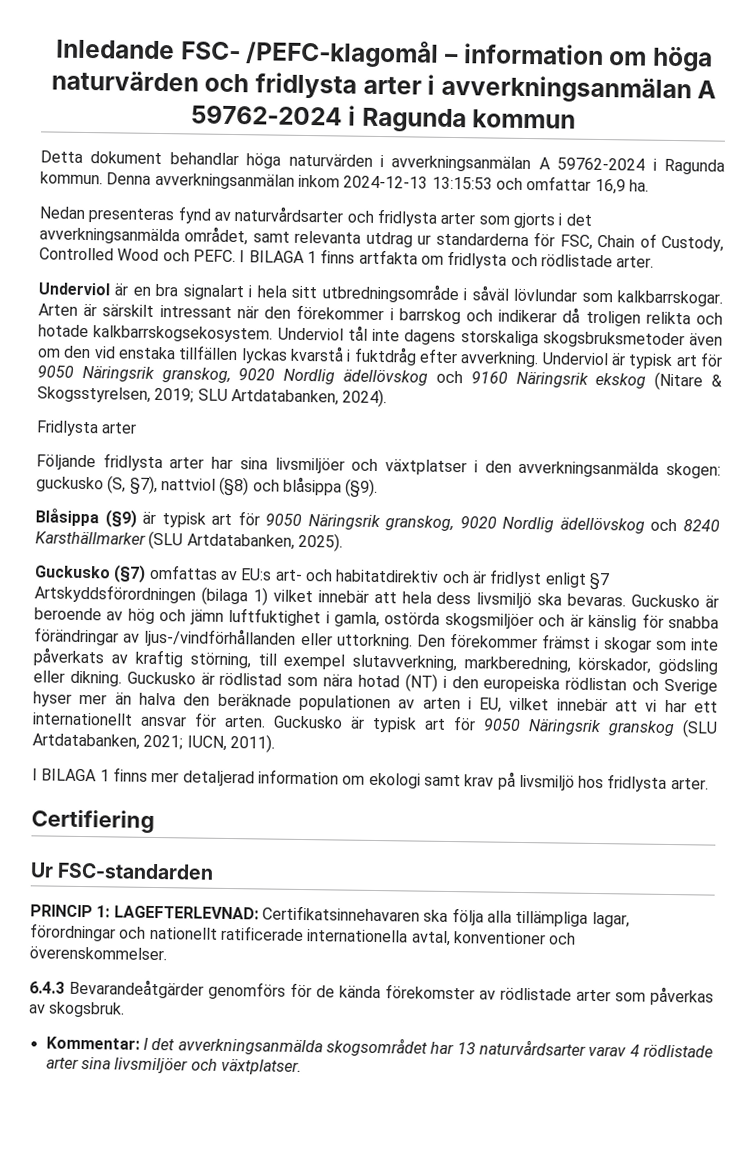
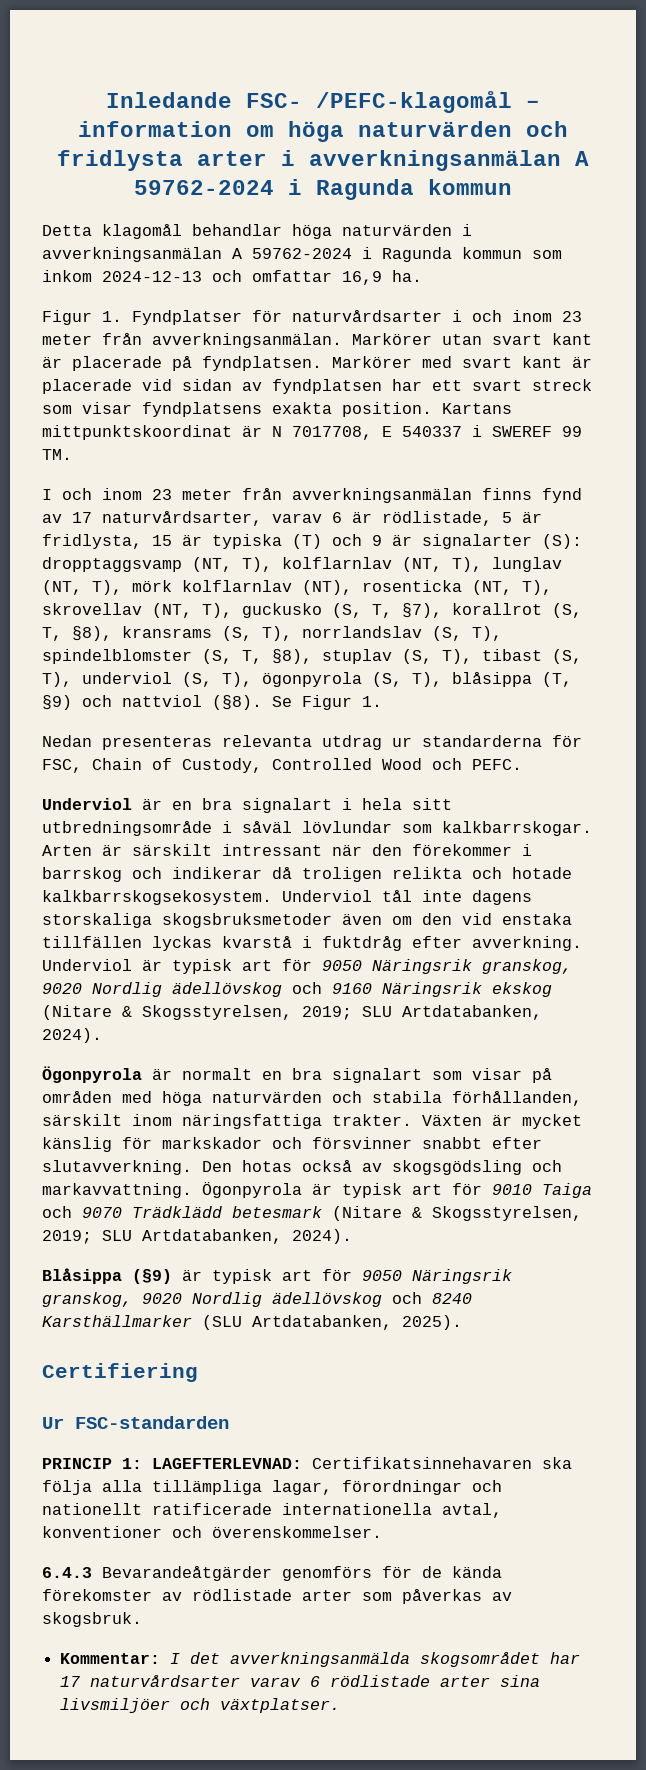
[90,151,163,165] dokument -> [102,224,182,239] klagomål
[40,171,295,190] kommun. Denna avverkningsanmälan -> [462,247,562,259] kommun som
[431,176,493,190] 13:15:53 -> (202, 276) none
[39,206,592,229] [39,226,290,246] Nedan presenteras fynd av naturvårdsarter och fridlysta arter som gjorts i det avverkningsanmälda området, samt -> [42,310,582,325] [42,333,592,348] [42,356,592,371] [42,379,592,394] [42,402,512,417] [42,425,582,440] [42,449,72,460] [42,488,582,503] [42,511,542,526] [42,534,582,549] [42,557,562,572] [42,580,552,595] [42,603,582,618] [42,626,502,641] [42,649,582,664] [42,672,572,687] [42,695,382,710] [42,735,212,750] Figur 1. Fyndplatser för naturvårdsarter i och inom 23 meter från avverkningsanmälan. Markörer utan svart kant är placerade på fyndplatsen. Markörer med svart kant är placerade vid sidan av fyndplatsen har ett svart streck som visar fyndplatsens exakta position. Kartans mittpunktskoordinat är N 7017708, E 540337 i SWEREF 99 TM. // I och inom 23 meter från avverkningsanmälan finns fynd av 17 naturvårdsarter, varav 6 är rödlistade, 5 är fridlysta, 15 är typiska (T) och 9 är signalarter (S): dropptaggsvamp (NT, T), kolflarnlav (NT, T), lunglav (NT, T), mörk kolflarnlav (NT), rosenticka (NT, T), skrovellav (NT, T), guckusko (S, T, §7), korallrot (S, T, §8), kransrams (S, T), norrlandslav (S, T), spindelblomster (S, T, §8), stuplav (S, T), tibast (S, T), underviol (S, T), ögonpyrola (S, T), blåsippa (T, §9) och nattviol (§8). Se Figur 1. // Nedan presenteras
[239,249,655,269] I BILAGA 1 finns artfakta om fridlysta och rödlistade arter. -> (522, 764) none
[36,420,138,437] [36,453,722,479] [36,475,379,499] Fridlysta arter // Följande fridlysta arter har sina livsmiljöer och växtplatser i den avverkningsanmälda skogen: guckusko (S, §7), nattviol (§8) och blåsippa (§9). -> [42,1066,552,1083] [42,1091,582,1106] [42,1114,582,1129] [42,1137,542,1152] [42,1160,562,1175] [42,1182,592,1198] [42,1206,582,1221] [42,1229,352,1244] Ögonpyrola är normalt en bra signalart som visar på områden med höga naturvärden och stabila förhållanden, särskilt inom näringsfattiga trakter. Växten är mycket känslig för markskador och försvinner snabbt efter slutavverkning. Den hotas också av skogsgödsling och markavvattning. Ögonpyrola är typisk art för 9010 Taiga och 9070 Trädklädd betesmark (Nitare & Skogsstyrelsen, 2019; SLU Artdatabanken, 2024).
[34,564,610,591] [34,584,719,609] [34,607,720,631] [34,627,719,653] [33,647,719,675] [33,670,718,695] [33,691,718,713] [32,712,718,738] [32,733,275,753] [32,767,709,792] // Guckusko (§7) omfattas av EU:s art- och habitatdirektiv och är fridlyst enligt §7 Artskyddsförordningen (bilaga 1) vilket innebär att hela dess livsmiljö ska bevaras. Guckusko är beroende av hög och jämn luftfuktighet i gamla, ostörda skogsmiljöer och är känslig för snabba förändringar av ljus-/vindförhållanden eller uttorkning. Den förekommer främst i skogar som inte påverkats av kraftig störning, till exempel slutavverkning, markberedning, körskador, gödsling eller dikning. Guckusko är rödlistad som nära hotad (NT) i den europeiska rödlistan och Sverige hyser mer än halva den beräknade populationen av arten i EU, vilket innebär att vi har ett internationellt ansvar för arten. Guckusko är typisk art för 9050 Näringsrik granskog (SLU Artdatabanken, 2021; IUCN, 2011). // I BILAGA 1 finns mer detaljerad information om ekologi samt krav på livsmiljö hos fridlysta arter. -> (462, 1322) none
[456,1042,476,1055] 13 -> [60,1676,81,1687] 17
[629,1044,640,1057] 4 -> [310,1676,321,1687] 6

